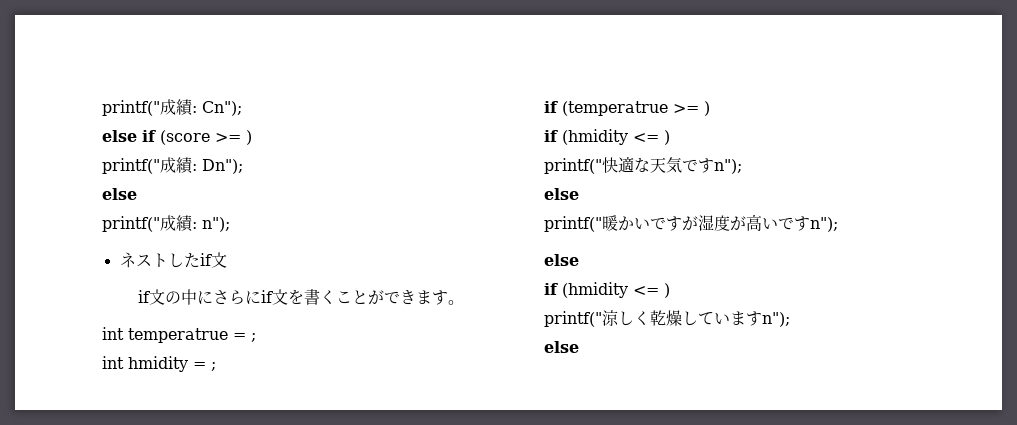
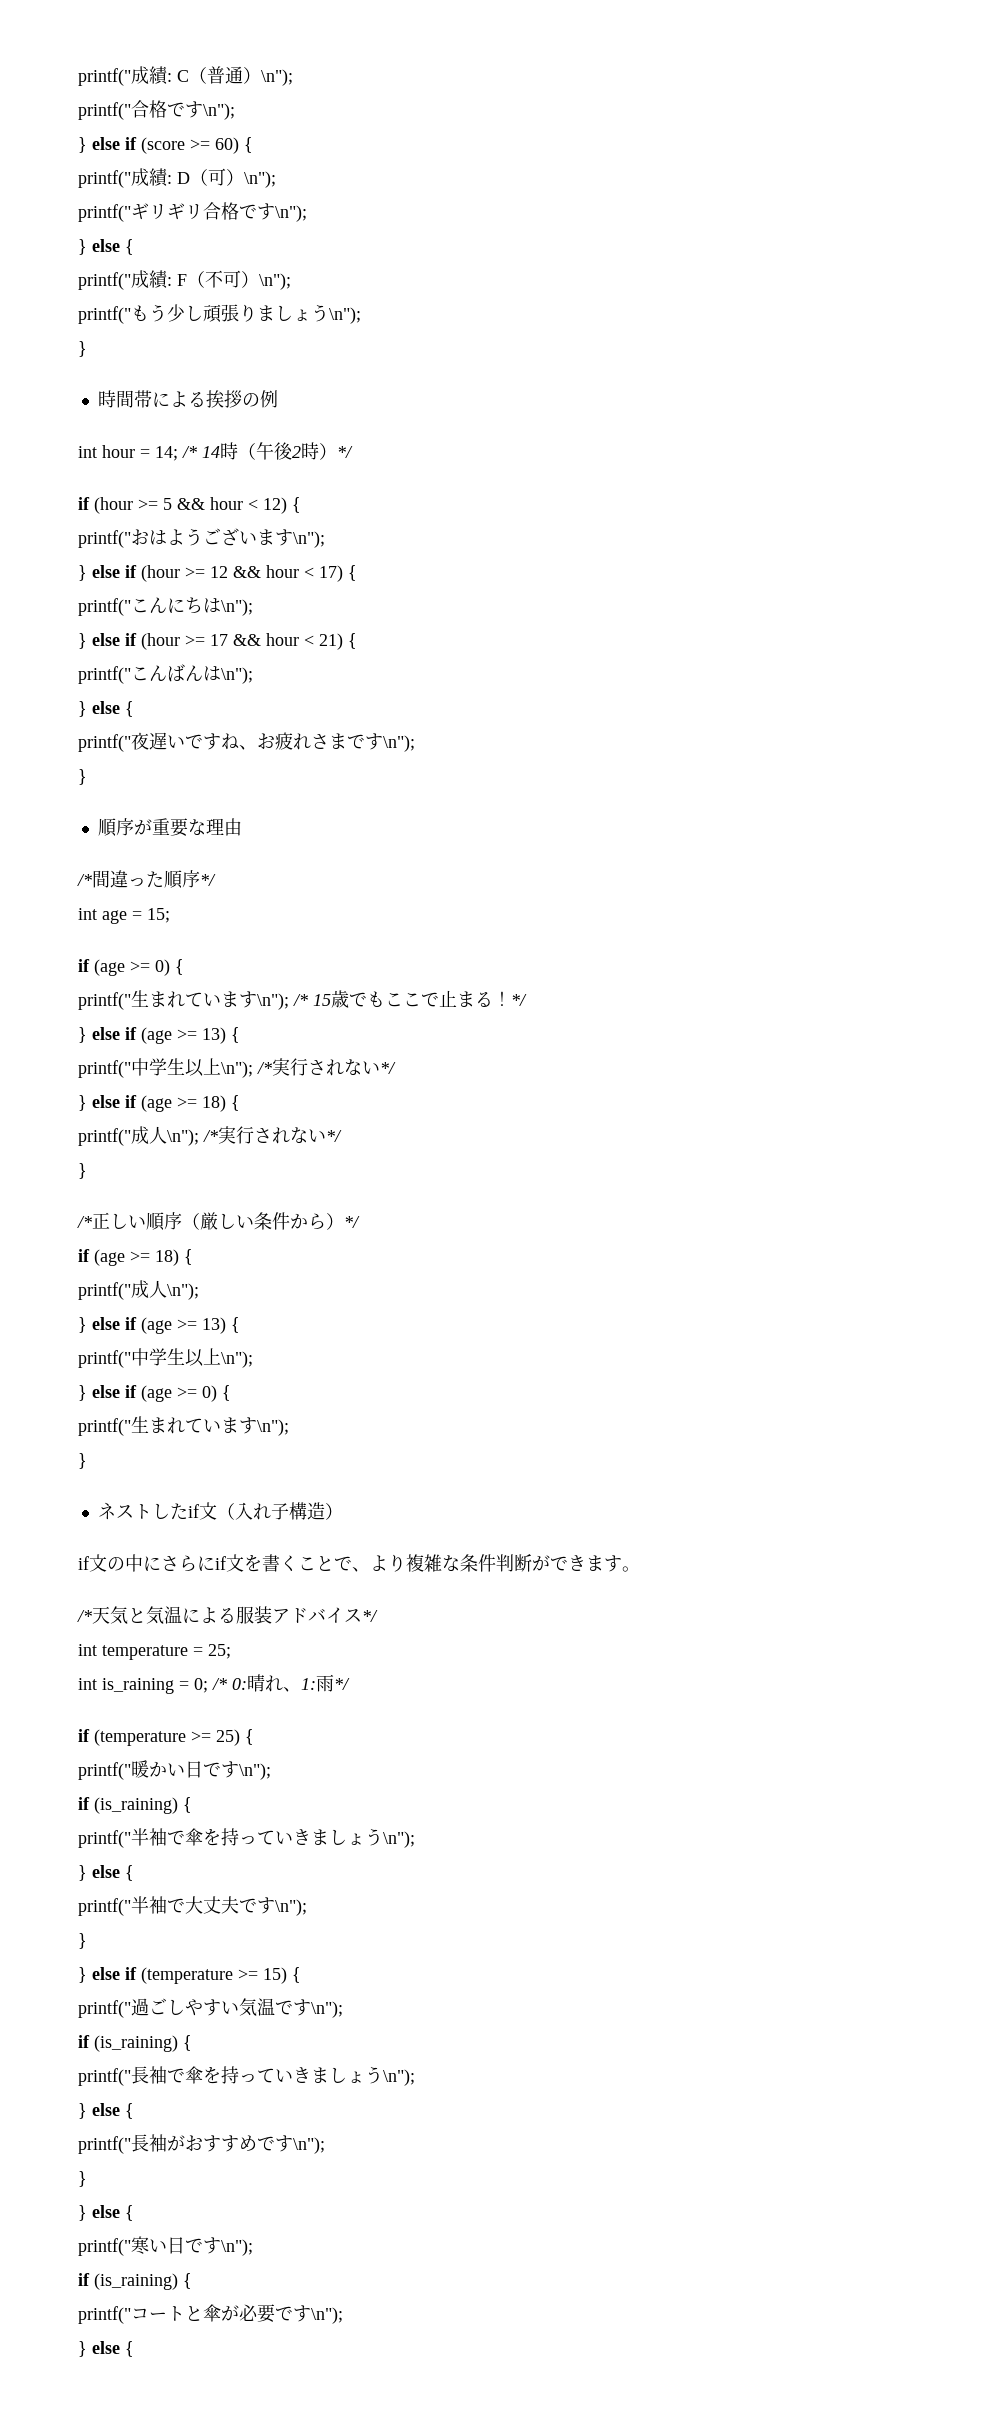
[102,99,242,116] printf("成績: Cn"); // -> [78,66,293,86] [78,100,235,120] [78,137,87,153] printf("成績: C（普通）\n"); // printf("合格です\n"); // }
[246,130,252,145] [102,157,243,174] [102,188,137,200] [102,215,230,232] ) // printf("成績: Dn"); // else // printf("成績: n"); -> [215,137,253,154] [78,168,276,188] [78,202,307,222] [78,239,134,255] [78,270,291,290] [78,304,361,324] [78,341,87,357] [97,390,278,408] [78,442,353,461] [78,497,301,514] [78,528,325,548] [78,565,357,582] [78,597,253,616] [78,633,357,650] [78,664,253,684] [78,701,134,717] [78,732,415,752] [78,769,87,785] [97,818,242,837] [77,870,216,889] [78,908,170,924] [78,959,184,976] [78,990,527,1010] [78,1027,240,1044] [78,1058,396,1078] [78,1095,240,1112] [78,1126,342,1146] [78,1163,87,1179] [77,1212,360,1231] [78,1249,193,1266] [78,1280,199,1300] [78,1317,240,1334] [78,1348,253,1368] [78,1385,231,1402] [78,1416,289,1436] [78,1453,87,1469] 60) { // printf("成績: D（可）\n"); // printf("ギリギリ合格です\n"); // } else { // printf("成績: F（不可）\n"); // printf("もう少し頑張りましょう\n"); // } // 時間帯による挨拶の例 // int hour = 14; /* 14時（午後2時）*/ // if (hour >= 5 && hour < 12) { // printf("おはようございます\n"); // } else if (hour >= 12 && hour < 17) { // printf("こんにちは\n"); // } else if (hour >= 17 && hour < 21) { // printf("こんばんは\n"); // } else { // printf("夜遅いですね、お疲れさまです\n"); // } // 順序が重要な理由 // /*間違った順序*/ // int age = 15; // if (age >= 0) { // printf("生まれています\n"); /* 15歳でもここで止まる！*/ // } else if (age >= 13) { // printf("中学生以上\n"); /*実行されない*/ // } else if (age >= 18) { // printf("成人\n"); /*実行されない*/ // } // /*正しい順序（厳しい条件から）*/ // if (age >= 18) { // printf("成人\n"); // } else if (age >= 13) { // printf("中学生以上\n"); // } else if (age >= 0) { // printf("生まれています\n"); // }
(227, 260) none -> [216,1502,343,1520] （入れ子構造）
[368,290,465,305] [102,327,256,343] [102,356,216,372] [544,101,710,116] [544,129,670,145] [544,156,742,174] [544,188,579,200] [544,214,838,232] [544,254,579,266] [544,282,670,298] [544,310,790,327] [544,341,579,353] ができます。 // int temperatrue = ; // int hmidity = ; // if (temperatrue >= ) // if (hmidity <= ) // printf("快適な天気ですn"); // else // printf("暖かいですが湿度が高いですn"); // else // if (hmidity <= ) // printf("涼しく乾燥していますn"); // else -> [334,1554,640,1572] [77,1606,378,1624] [78,1644,231,1660] [78,1674,350,1694] [78,1729,254,1746] [78,1760,271,1780] [78,1797,192,1814] [78,1828,415,1848] [78,1865,134,1881] [78,1896,307,1916] [78,1933,87,1949] [78,1967,301,1984] [78,1998,343,2018] [78,2035,192,2052] [78,2066,415,2086] [78,2103,134,2119] [78,2134,325,2154] [78,2171,87,2187] [78,2205,134,2221] [78,2236,253,2256] [78,2273,192,2290] [78,2304,343,2324] [78,2341,134,2357] で、より複雑な条件判断ができます。 // /*天気と気温による服装アドバイス*/ // int temperature = 25; // int is_raining = 0; /* 0:晴れ、1:雨*/ // if (temperature >= 25) { // printf("暖かい日です\n"); // if (is_raining) { // printf("半袖で傘を持っていきましょう\n"); // } else { // printf("半袖で大丈夫です\n"); // } // } else if (temperature >= 15) { // printf("過ごしやすい気温です\n"); // if (is_raining) { // printf("長袖で傘を持っていきましょう\n"); // } else { // printf("長袖がおすすめです\n"); // } // } else { // printf("寒い日です\n"); // if (is_raining) { // printf("コートと傘が必要です\n"); // } else {

